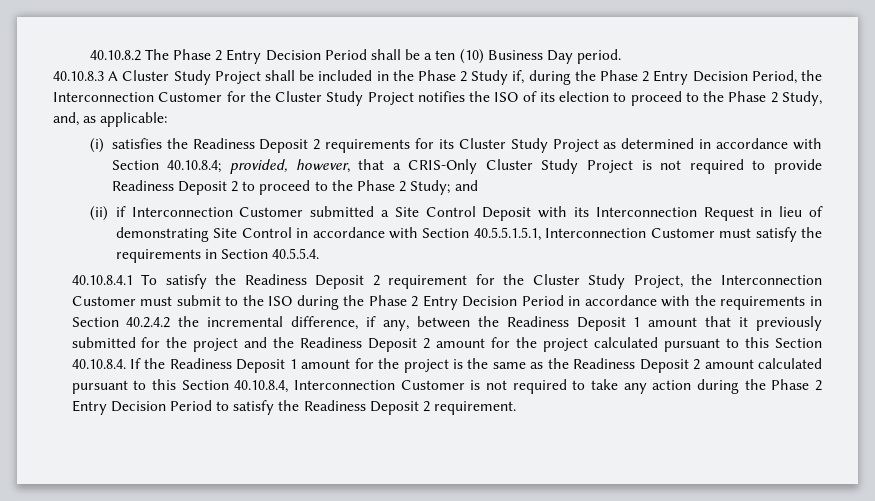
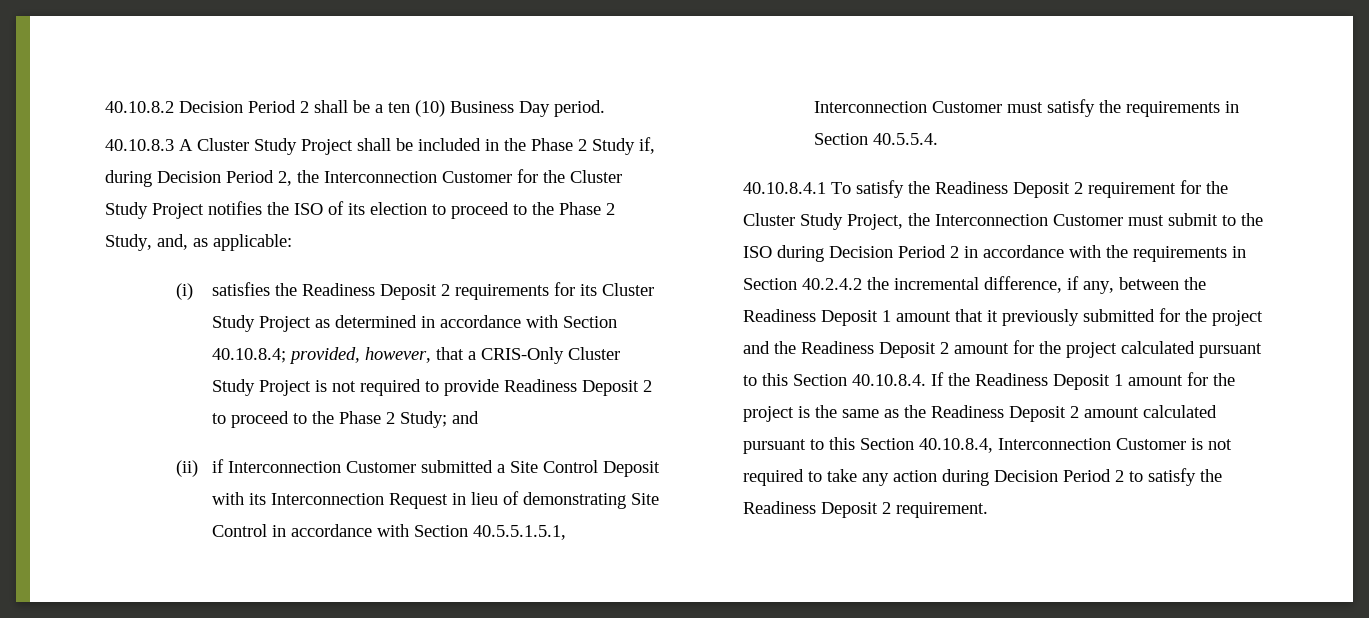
[144,49,367,64] The Phase 2 Entry Decision Period -> [179,100,309,113] Decision Period 2
[574,70,797,85] the Phase 2 Entry Decision Period, -> [157,170,292,186] Decision Period 2,
[343,295,564,310] the Phase 2 Entry Decision Period -> [828,245,959,258] Decision Period 2
[744,379,822,391] [71,400,212,415] the Phase 2 Entry Decision Period -> [993,469,1124,482] Decision Period 2

